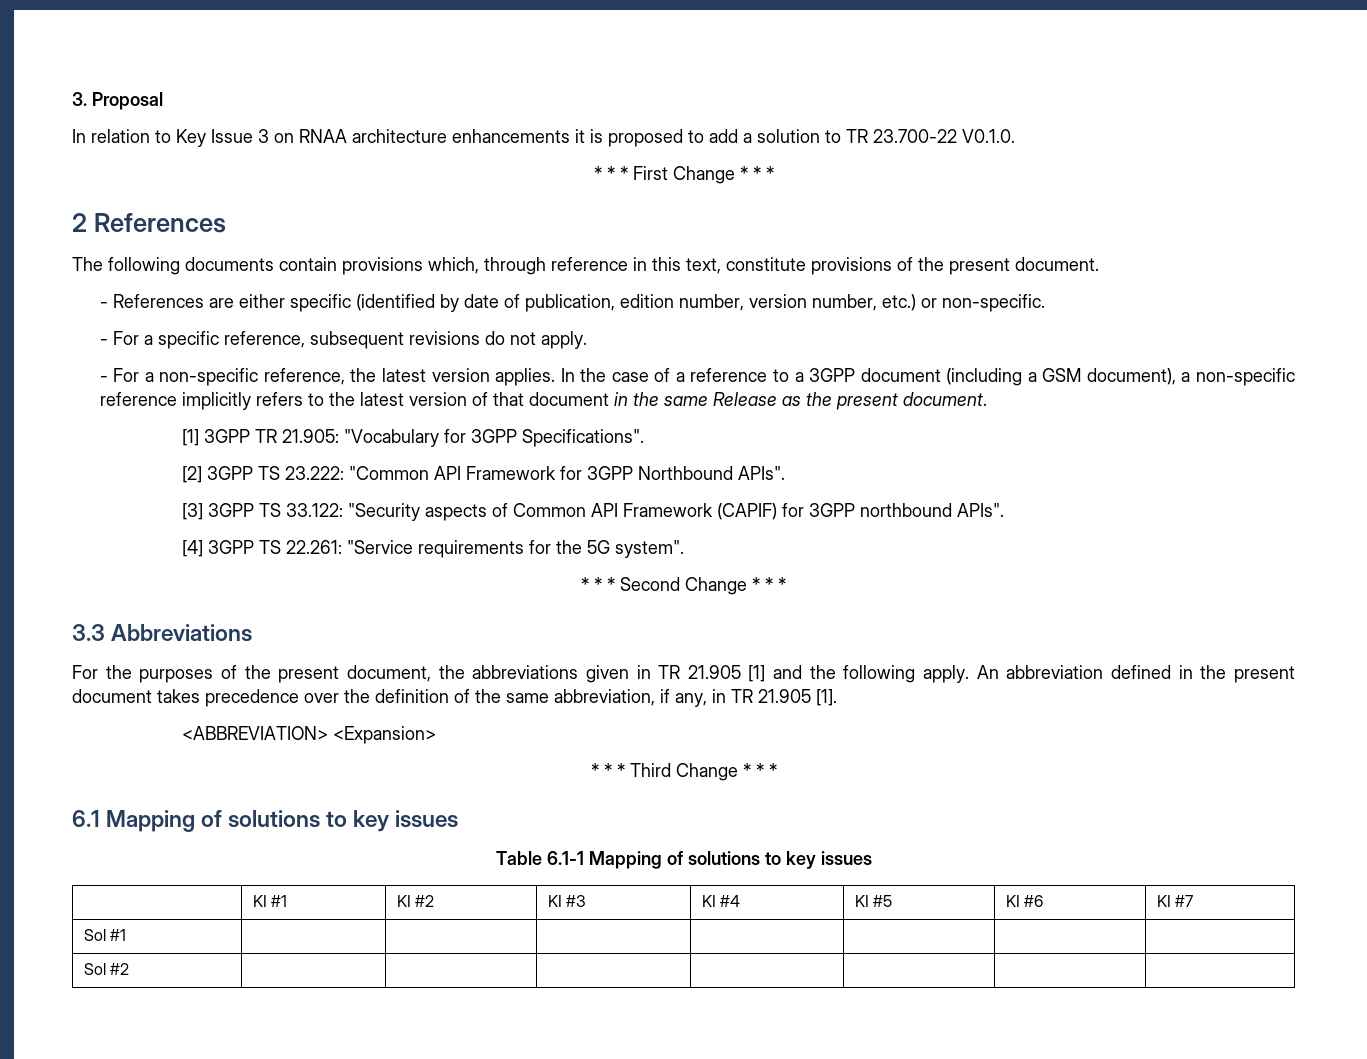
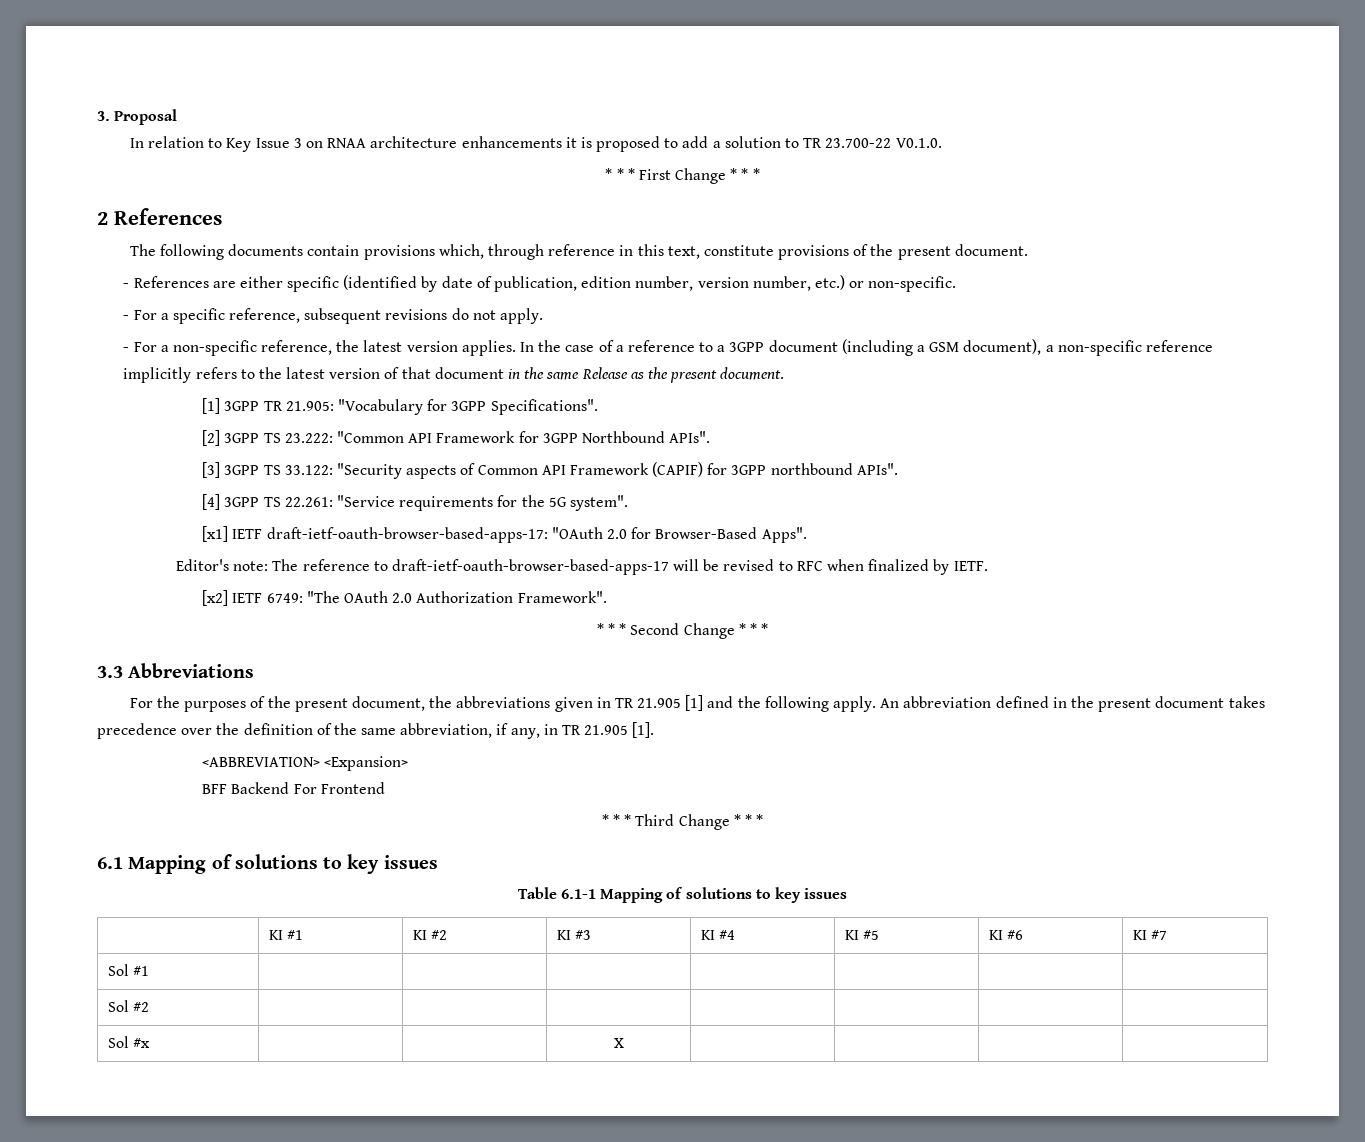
(685, 549) none -> [202,526,807,543] [175,559,988,575] [202,590,607,606] // [x1] IETF draft-ietf-oauth-browser-based-apps-17: "OAuth 2.0 for Browser-Based Apps". // Editor's note: The reference to draft-ietf-oauth-browser-based-apps-17 will be revised to RFC when finalized by IETF. // [x2] IETF 6749: "The OAuth 2.0 Authorization Framework".
(437, 735) none -> [202,782,385,794] // BFF Backend For Frontend
(130, 969) none -> [107,1036,150,1048] [613,1038,624,1048] // Sol #x | | | X | | | |

